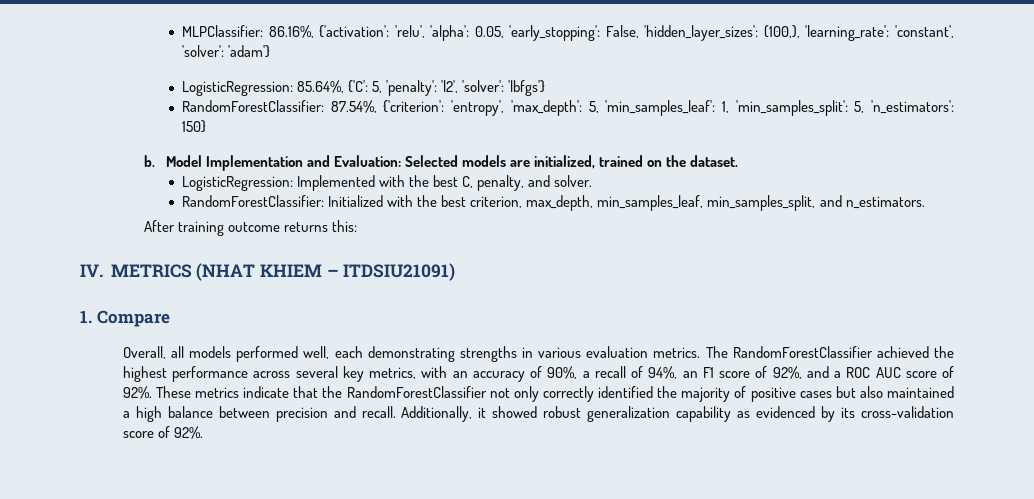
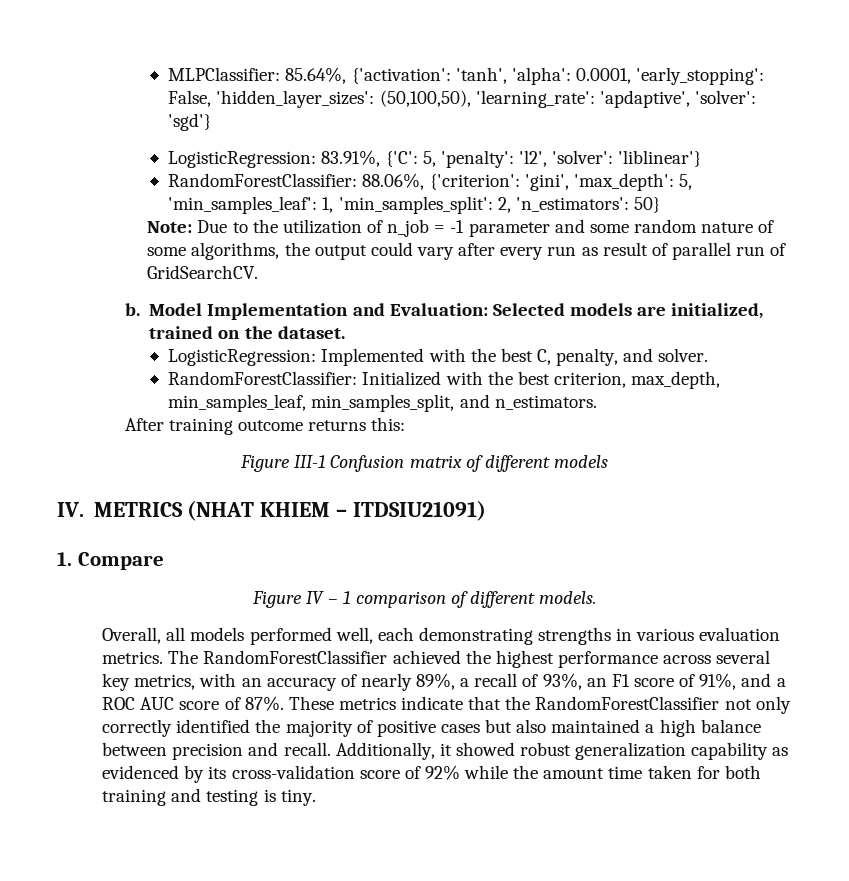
[268,25,954,41] [182,45,271,58] [182,80,345,96] 86.16%, {'activation': 'relu', 'alpha': 0.05, 'early_stopping': False, 'hidden_layer_sizes': (100,), 'learning_rate': 'constant', 'solver': 'adam'} // LogisticRegression: 85.64%, -> [285,67,765,85] [168,90,756,108] [168,113,212,131] [168,150,381,168] 85.64%, {'activation': 'tanh', 'alpha': 0.0001, 'early_stopping': False, 'hidden_layer_sizes': (50,100,50), 'learning_rate': 'apdaptive', 'solver': 'sgd'} // LogisticRegression: 83.91%,
[508,80,546,96] [182,100,505,116] 'lbfgs'} // RandomForestClassifier: 87.54%, {'criterion': 'entropy', -> [618,150,702,167] [168,173,569,191] 'liblinear'} // RandomForestClassifier: 88.06%, {'criterion': 'gini',
[854,100,955,114] [182,120,207,133] 5, 'n_estimators': 150} -> [497,197,660,213] [147,219,775,237] [147,242,787,260] [147,265,259,279] 2, 'n_estimators': 50} // Note: Due to the utilization of n_job = -1 parameter and some random nature of some algorithms, the output could vary after every run as result of parallel run of GridSearchCV.
(358, 226) none -> [240,455,608,472] // Figure III-1 Confusion matrix of different models
(170, 318) none -> [252,591,596,608] // Figure IV – 1 comparison of different models.
[547,366,578,379] 90%, -> [360,673,456,691] nearly 89%,
[648,366,678,379] 94%, -> [542,673,582,690] 93%,
[772,366,802,379] 92%, -> [699,673,737,690] 91%,
[122,386,152,399] 92%. -> [244,696,284,711] 87%.
[173,426,203,439] 92%. -> [424,765,761,780] [102,788,316,806] 92% while the amount time taken for both training and testing is tiny.

